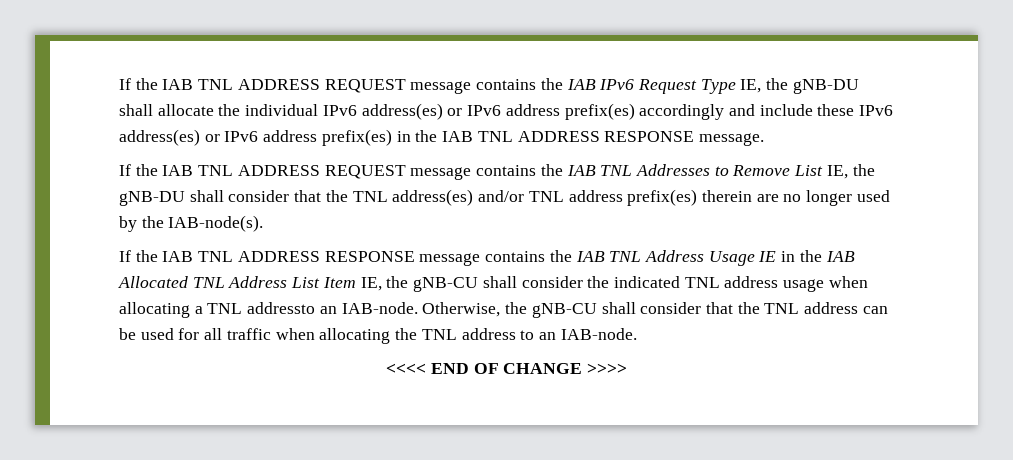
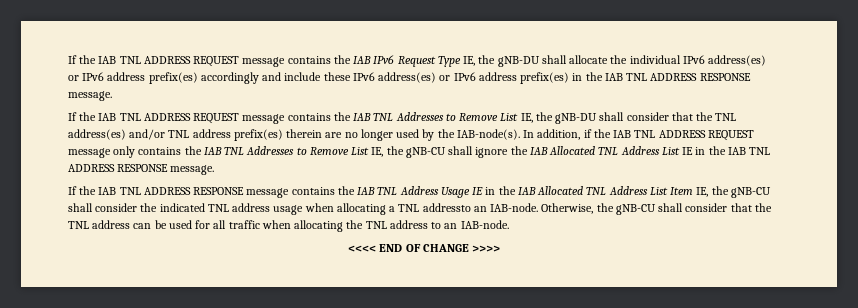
(264, 223) none -> [523,129,754,141] [68,146,771,158] [68,164,215,175] In addition, if the IAB TNL ADDRESS REQUEST message only contains the IAB TNL Addresses to Remove List IE, the gNB-CU shall ignore the IAB Allocated TNL Address List IE in the IAB TNL ADDRESS RESPONSE message.

